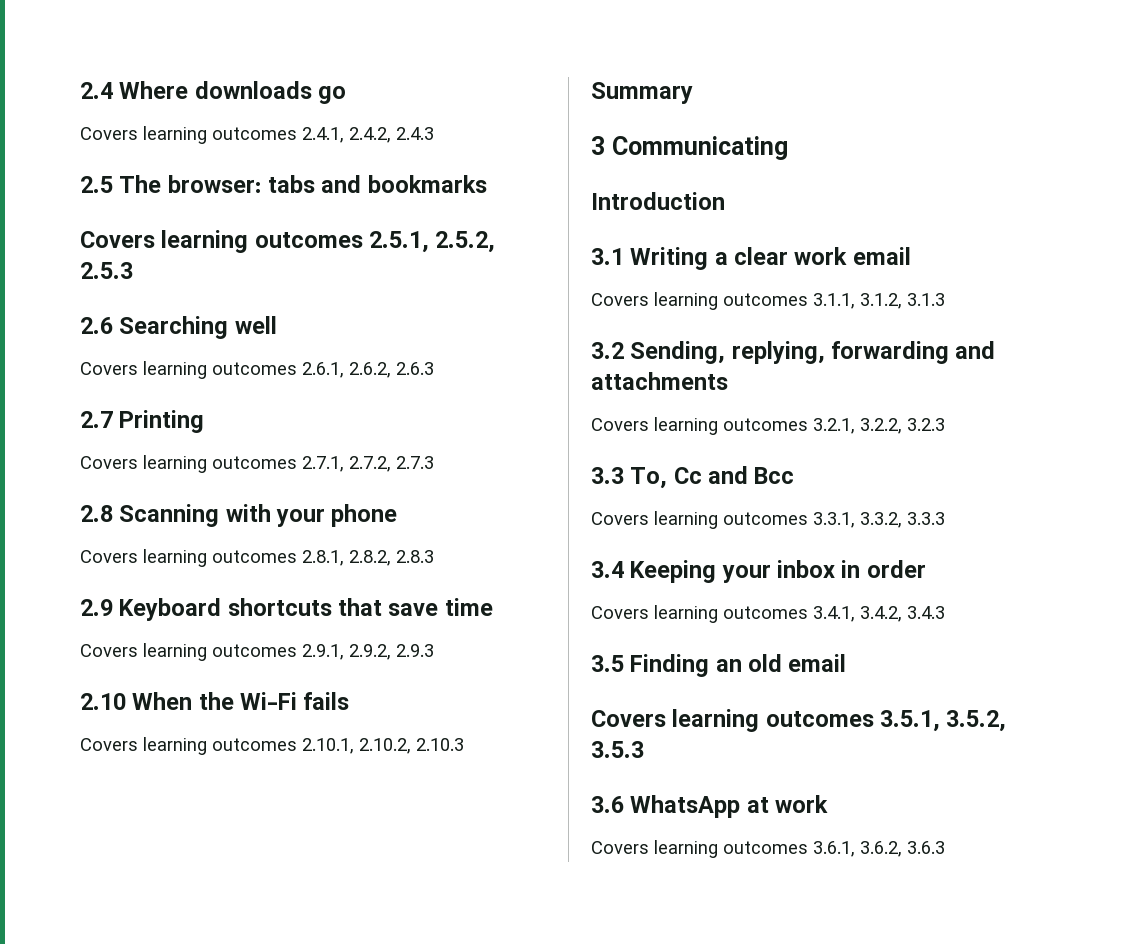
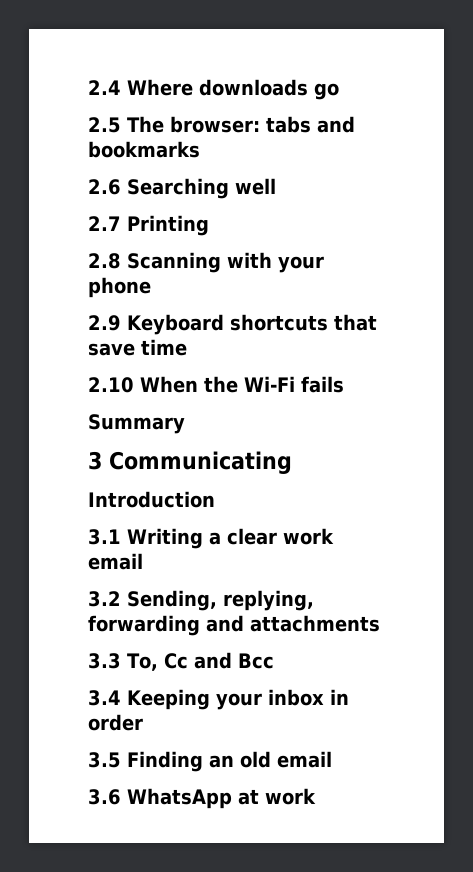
[80,126,434,144] // Covers learning outcomes 2.4.1, 2.4.2, 2.4.3 -> (339, 91) none
[80,230,496,253] [80,262,133,279] [80,316,277,339] [80,361,434,379] [80,410,205,433] [80,455,434,473] Covers learning outcomes 2.5.1, 2.5.2, 2.5.3 // 2.6 Searching well // Covers learning outcomes 2.6.1, 2.6.2, 2.6.3 // 2.7 Printing // Covers learning outcomes 2.7.1, 2.7.2, 2.7.3 -> [88,178,276,199] [88,215,209,236] 2.6 Searching well // 2.7 Printing
[80,549,434,567] // Covers learning outcomes 2.8.1, 2.8.2, 2.8.3 -> (151, 287) none
[80,643,434,661] // Covers learning outcomes 2.9.1, 2.9.2, 2.9.3 -> (187, 347) none
[80,737,464,755] // Covers learning outcomes 2.10.1, 2.10.2, 2.10.3 -> (344, 384) none
[591,292,945,310] // Covers learning outcomes 3.1.1, 3.1.2, 3.1.3 -> (143, 561) none
[591,417,945,435] // Covers learning outcomes 3.2.1, 3.2.2, 3.2.3 -> (380, 623) none
[591,511,945,529] // Covers learning outcomes 3.3.1, 3.3.2, 3.3.3 -> (274, 661) none
[591,605,945,623] // Covers learning outcomes 3.4.1, 3.4.2, 3.4.3 -> (143, 722) none
[591,709,1007,732] [591,741,644,758] [591,795,829,818] [591,840,945,858] Covers learning outcomes 3.5.1, 3.5.2, 3.5.3 // 3.6 WhatsApp at work // Covers learning outcomes 3.6.1, 3.6.2, 3.6.3 -> [88,788,316,809] 3.6 WhatsApp at work

